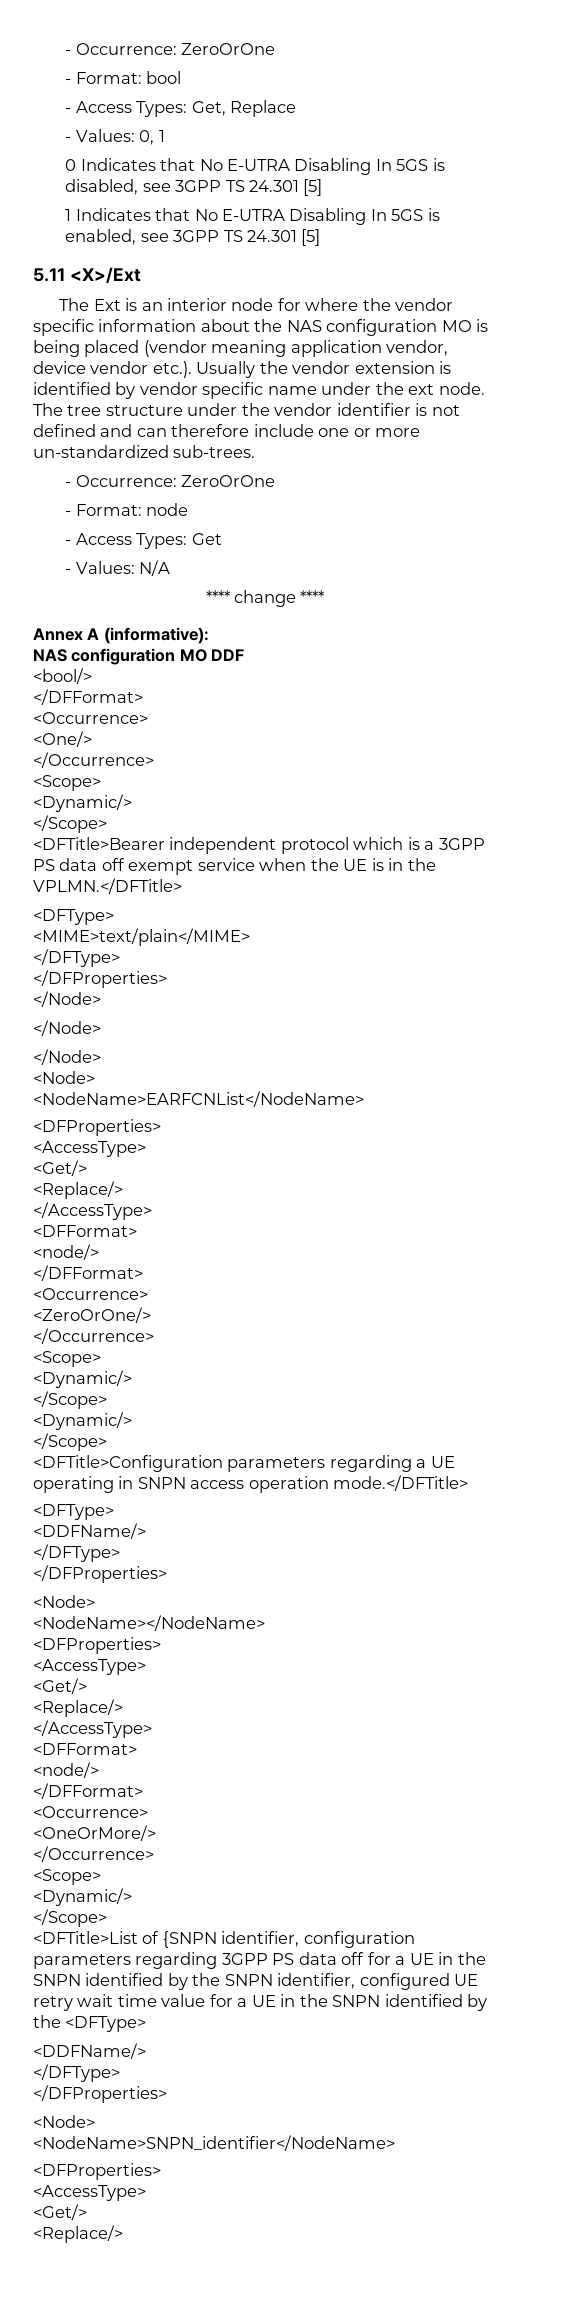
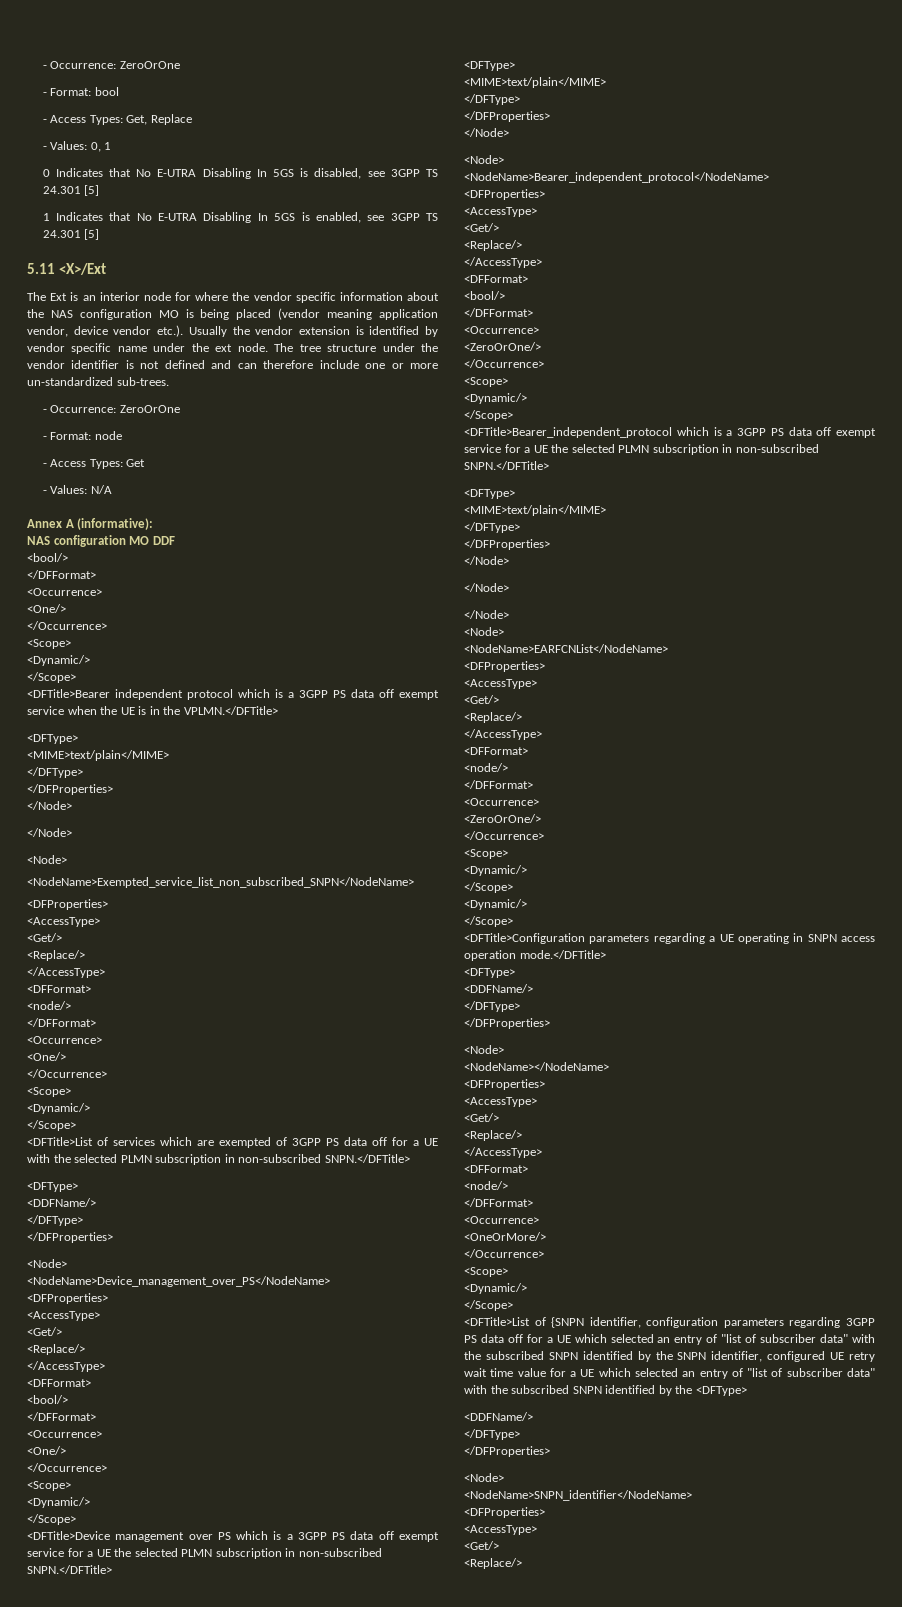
[205,590,325,607] // **** change **** -> (112, 489) none
(101, 1028) none -> [27,855,67,864] [27,877,414,888] [27,899,108,910] [27,917,100,927] [27,933,62,942] [27,950,85,961] [27,967,105,978] [27,985,91,993] [27,1001,71,1010] [27,1018,96,1027] [27,1036,102,1044] [27,1052,66,1061] [27,1069,107,1078] [27,1087,71,1097] [27,1103,90,1114] [27,1120,76,1131] [27,1137,438,1148] [27,1154,410,1165] [27,1182,78,1192] [27,1198,96,1207] [27,1215,83,1226] [27,1232,113,1243] [27,1259,67,1268] [27,1276,330,1287] [27,1293,108,1304] [27,1311,100,1321] [27,1327,62,1336] [27,1344,85,1355] [27,1361,105,1372] [27,1379,91,1387] [27,1395,68,1404] [27,1412,96,1421] [27,1430,102,1438] [27,1446,66,1455] [27,1463,107,1472] [27,1481,71,1491] [27,1497,90,1508] [27,1514,76,1525] [27,1531,439,1542] [27,1548,382,1559] [27,1565,112,1574] [464,61,515,71] [464,77,606,88] [464,94,520,105] [464,111,550,122] [464,128,509,137] [464,155,504,164] [464,172,769,183] [464,189,545,200] [464,207,537,217] [464,223,499,232] [464,240,522,251] [464,257,542,268] [464,275,528,283] [464,291,505,300] [464,308,533,317] [464,326,539,334] [464,342,541,351] [464,359,544,368] [464,377,508,387] [464,393,527,404] [464,410,513,421] [464,427,876,438] [464,444,819,455] [464,461,549,470] [464,489,515,499] [464,505,606,516] [464,522,520,533] [464,539,550,550] [464,556,509,565] [464,583,509,592] // <Node> // <NodeName>Exempted_service_list_non_subscribed_SNPN</NodeName> // <DFProperties> // <AccessType> // <Get/> // <Replace/> // </AccessType> // <DFFormat> // <node/> // </DFFormat> // <Occurrence> // <One/> // </Occurrence> // <Scope> // <Dynamic/> // </Scope> // <DFTitle>List of services which are exempted of 3GPP PS data off for a UE with the selected PLMN subscription in non-subscribed SNPN.</DFTitle> // <DFType> // <DDFName/> // </DFType> // </DFProperties> // <Node> // <NodeName>Device_management_over_PS</NodeName> // <DFProperties> // <AccessType> // <Get/> // <Replace/> // </AccessType> // <DFFormat> // <bool/> // </DFFormat> // <Occurrence> // <One/> // </Occurrence> // <Scope> // <Dynamic/> // </Scope> // <DFTitle>Device management over PS which is a 3GPP PS data off exempt service for a UE the selected PLMN subscription in non-subscribed SNPN.</DFTitle> // <DFType> // <MIME>text/plain</MIME> // </DFType> // </DFProperties> // </Node> // <Node> // <NodeName>Bearer_independent_protocol</NodeName> // <DFProperties> // <AccessType> // <Get/> // <Replace/> // </AccessType> // <DFFormat> // <bool/> // </DFFormat> // <Occurrence> // <ZeroOrOne/> // </Occurrence> // <Scope> // <Dynamic/> // </Scope> // <DFTitle>Bearer_independent_protocol which is a 3GPP PS data off exempt service for a UE the selected PLMN subscription in non-subscribed SNPN.</DFTitle> // <DFType> // <MIME>text/plain</MIME> // </DFType> // </DFProperties> // </Node> // </Node>
[438,1952,486,1965] in the -> [574,1334,875,1345] [464,1351,544,1360] which selected an entry of "list of subscriber data" with the subscribed
[280,1994,328,2007] in the -> [598,1368,875,1379] [464,1385,570,1394] which selected an entry of "list of subscriber data" with the subscribed

